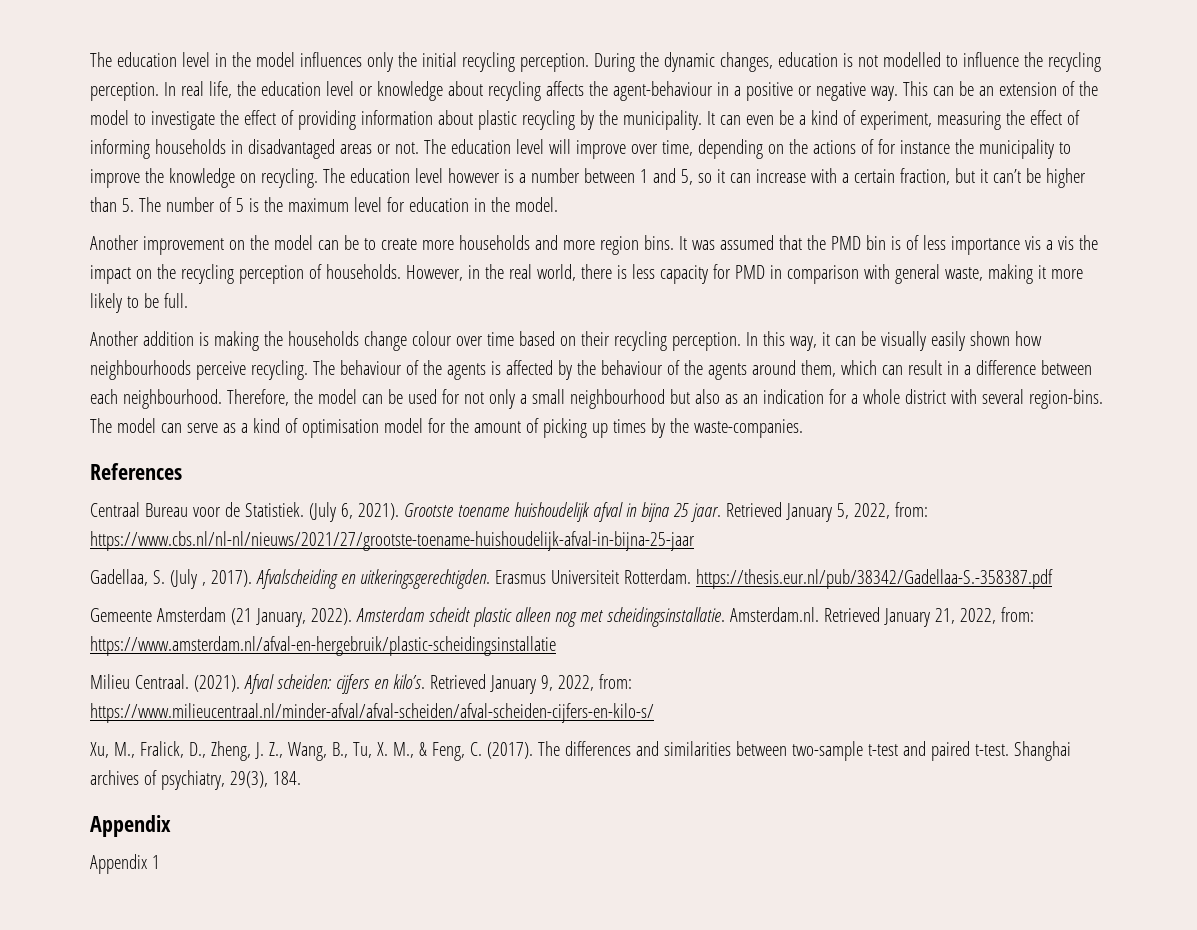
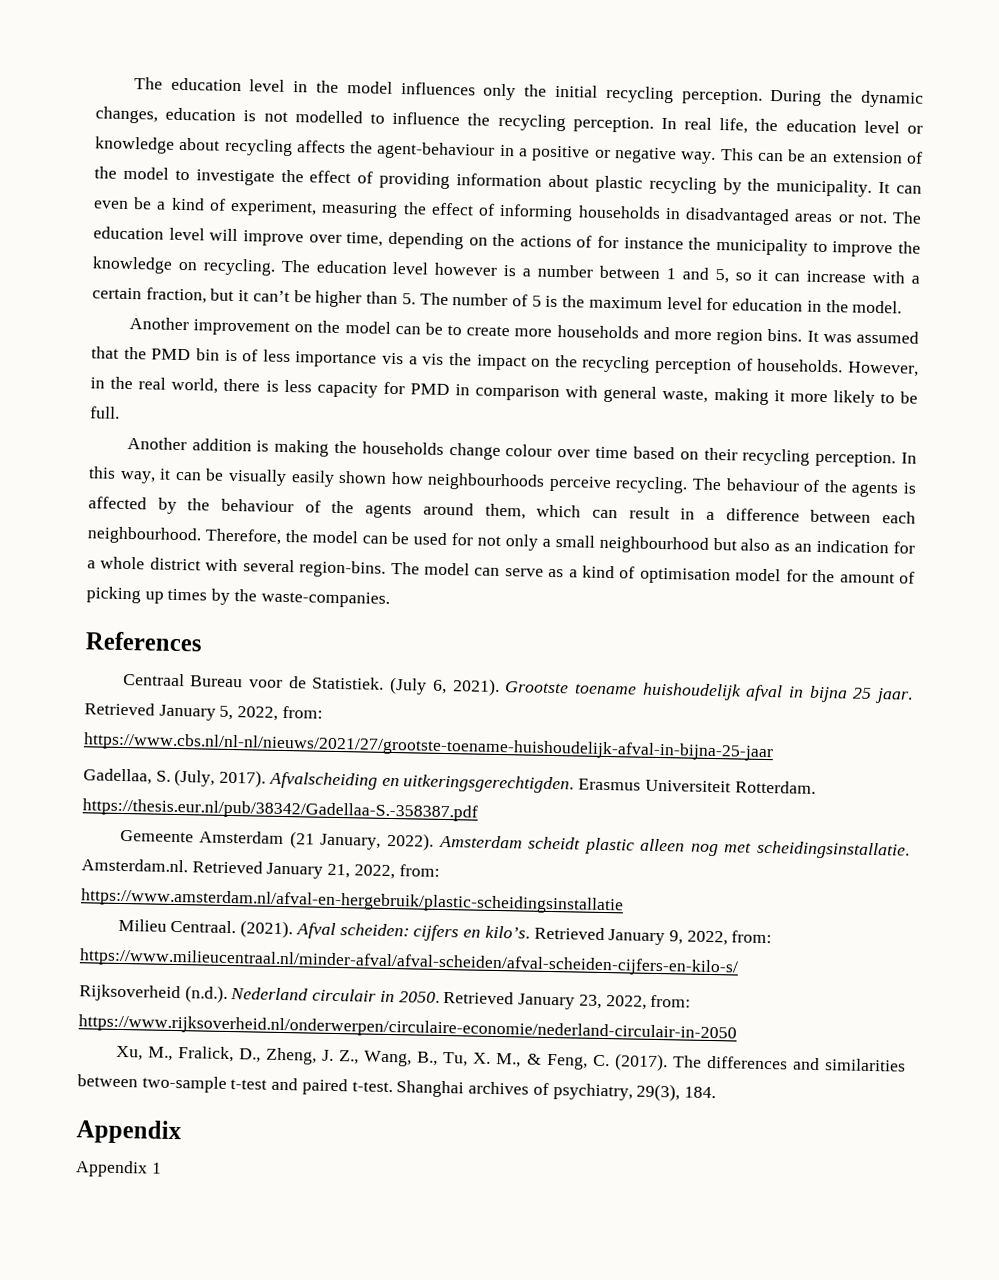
[169,569,207,589] (July , -> [174,768,216,787] (July,
(654, 713) none -> [79,984,692,1010] [78,1014,737,1043] // Rijksoverheid (n.d.). Nederland circulair in 2050. Retrieved January 23, 2022, from: https://www.rijksoverheid.nl/onderwerpen/circulaire-economie/nederland-circulair-in-2050

